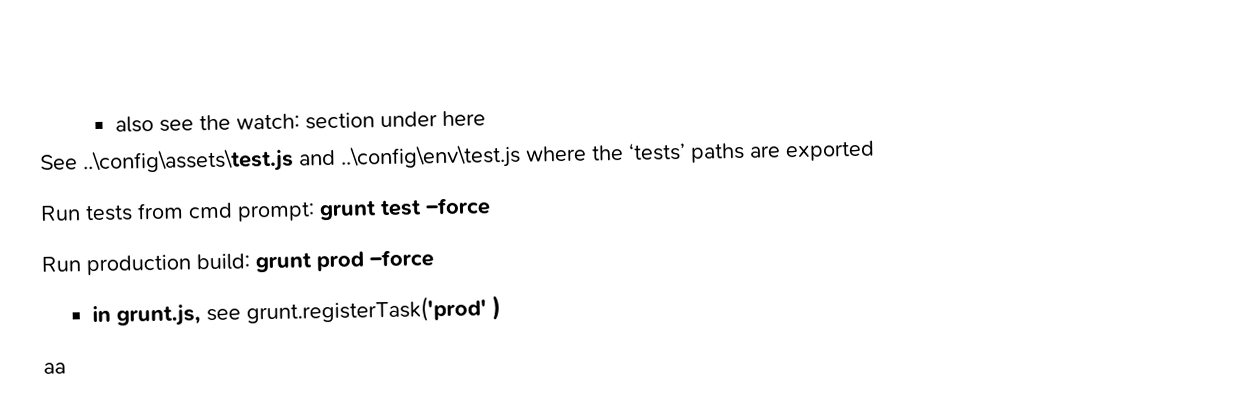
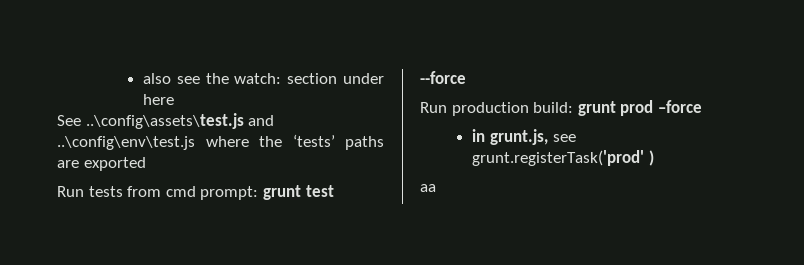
[425,197,491,216] –force -> [420,71,466,84] --force

